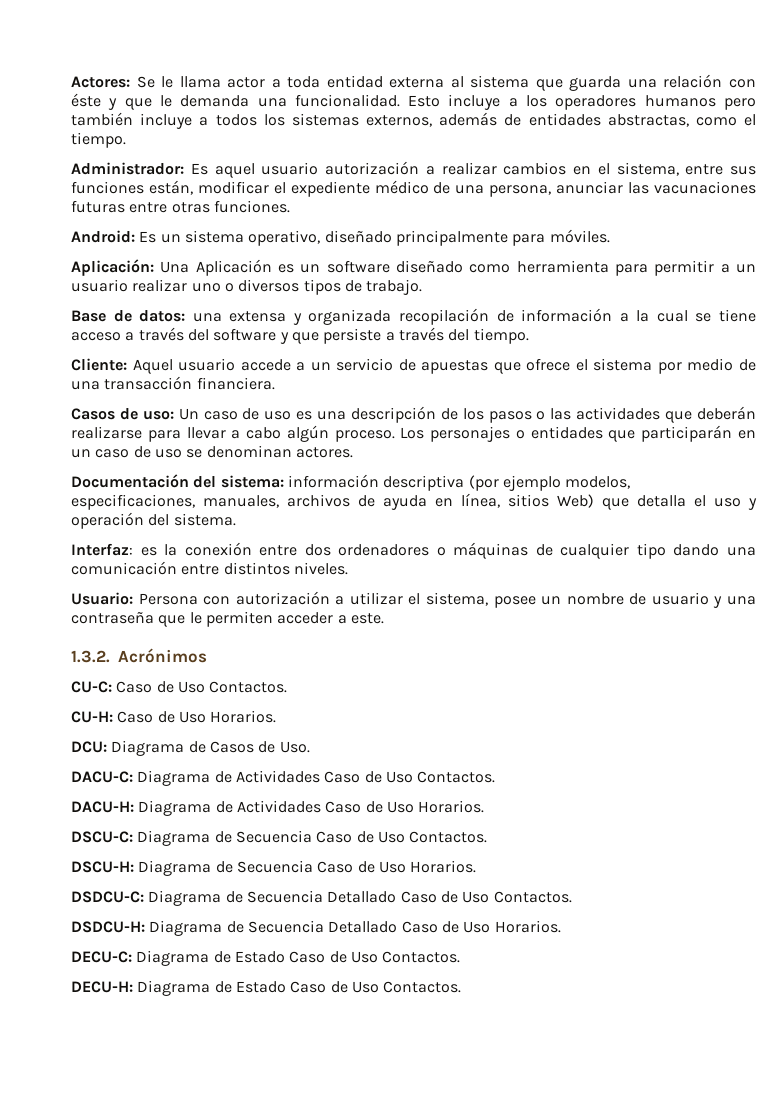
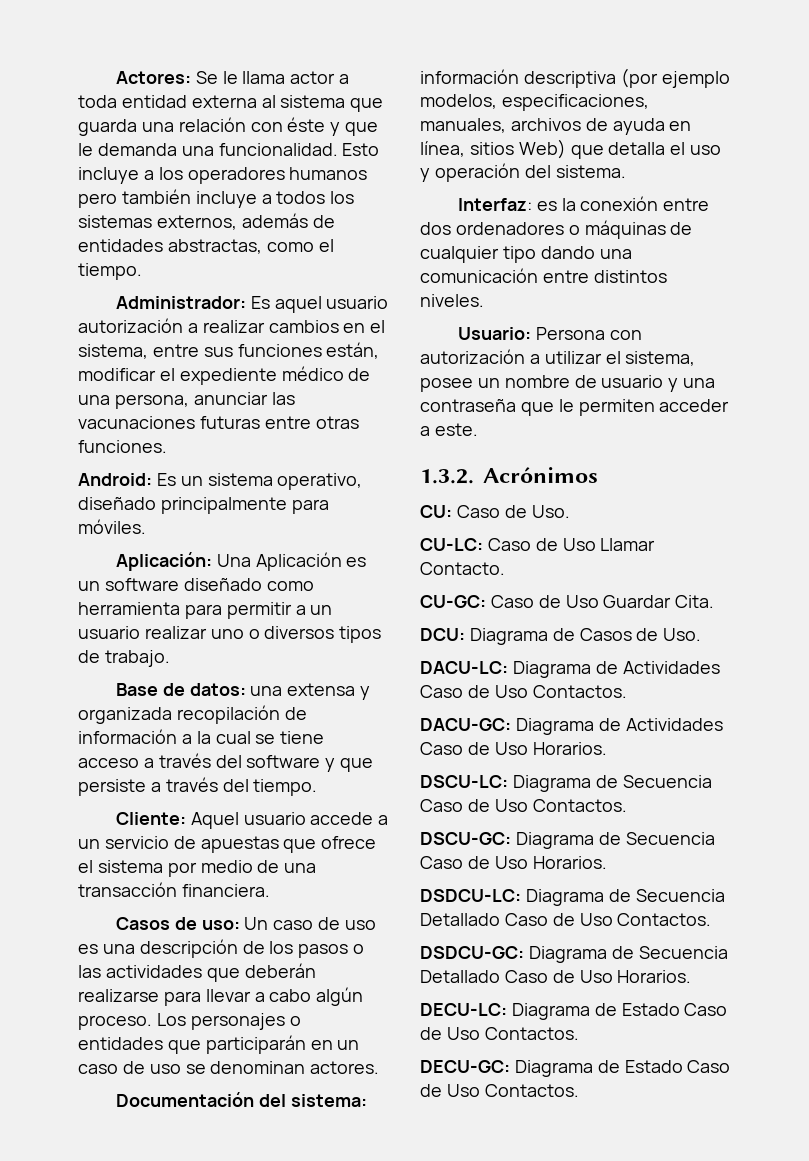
[71,681,288,693] [71,710,277,723] CU-C: Caso de Uso Contactos. // CU-H: Caso de Uso Horarios. -> [420,505,570,518] [420,538,656,551] [420,562,505,575] [420,595,715,608] CU: Caso de Uso. // CU-LC: Caso de Uso Llamar Contacto. // CU-GC: Caso de Uso Guardar Cita.
[71,771,133,783] DACU-C: -> [420,661,508,674] DACU-LC:
[71,801,134,813] DACU-H: -> [420,718,511,731] DACU-GC:
[71,831,133,843] DSCU-C: -> [420,775,508,788] DSCU-LC:
[71,861,134,873] DSCU-H: -> [420,832,511,845] DSCU-GC:
[71,891,144,903] DSDCU-C: -> [420,889,521,902] DSDCU-LC:
[71,921,145,933] DSDCU-H: -> [420,946,524,959] DSDCU-GC:
[71,951,132,963] DECU-C: -> [420,1003,507,1016] DECU-LC:
[71,981,133,993] DECU-H: -> [420,1060,510,1073] DECU-GC:

